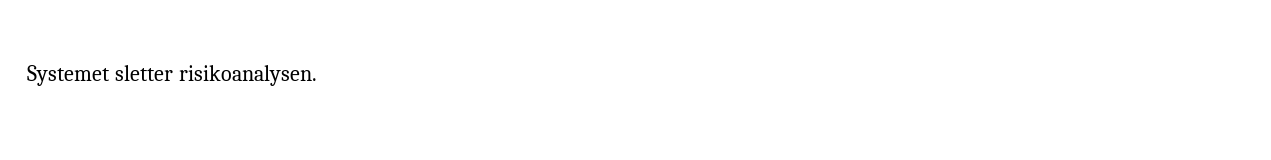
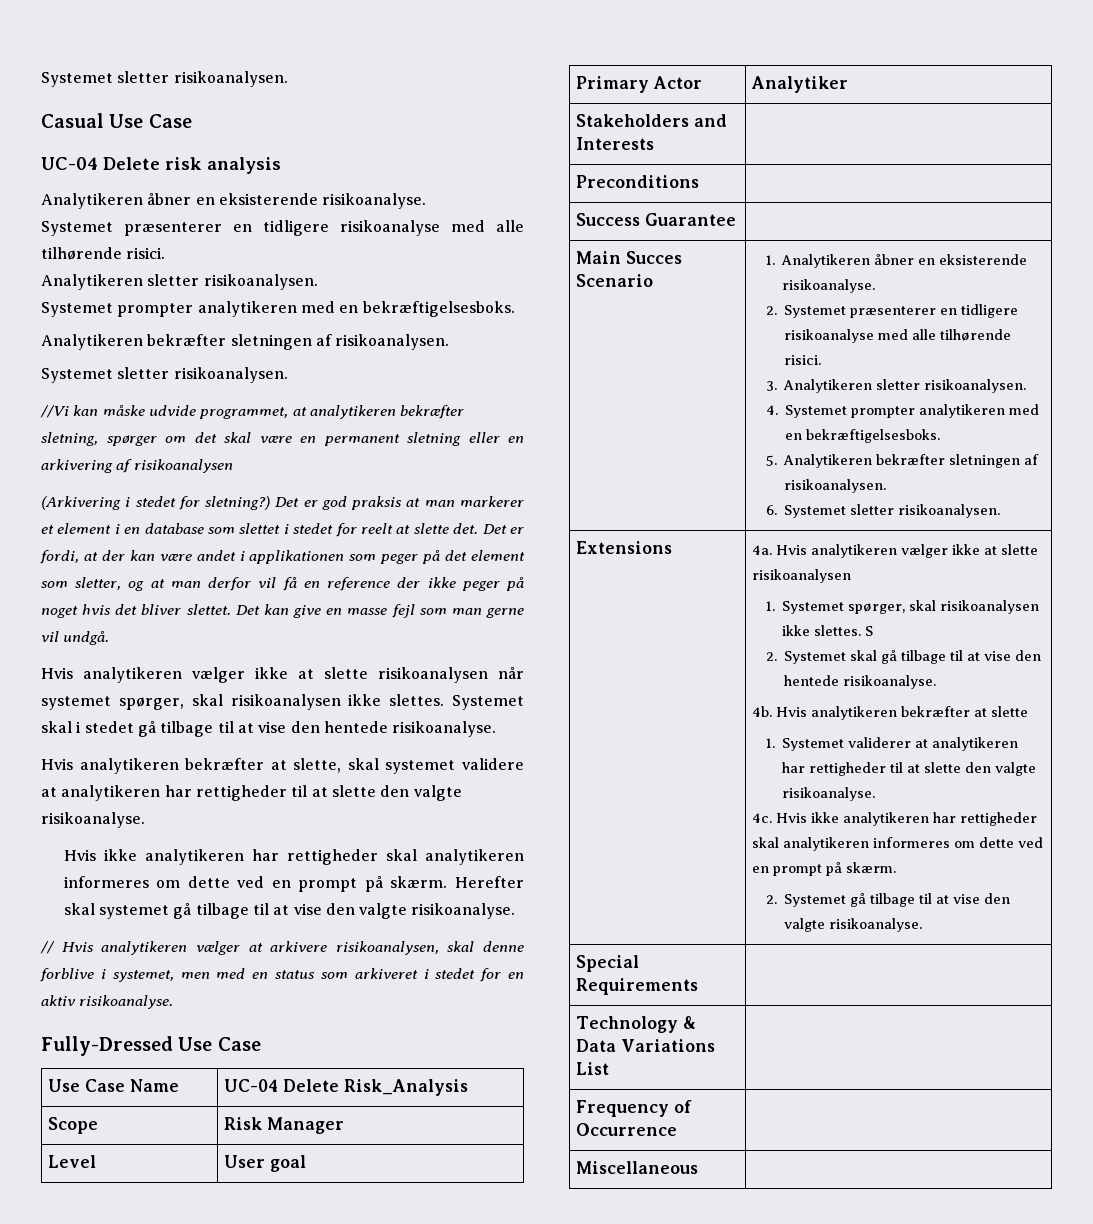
[27,65,317,86] Systemet sletter risikoanalysen. -> [41,71,288,87] [41,113,192,128] [41,157,281,174] [41,193,427,209] [41,220,524,236] [41,247,166,260] [41,274,318,290] [41,301,515,317] [41,334,450,350] [41,367,288,383] [40,405,465,419] [41,432,524,446] [41,459,233,473] [41,496,524,510] [41,523,524,537] [40,550,525,564] [41,577,524,591] [41,604,524,618] [41,631,110,645] [41,667,524,683] [41,694,524,710] [41,721,497,737] [41,758,524,774] [41,785,462,801] [41,812,145,828] [63,849,524,865] [63,876,524,892] [63,903,516,919] [40,941,524,955] [40,968,524,982] [41,995,174,1009] [41,1036,261,1056] [48,1079,179,1092] [224,1079,468,1096] [48,1117,99,1134] [224,1117,345,1134] [48,1155,97,1168] [224,1155,307,1172] [576,76,703,93] [751,76,849,93] [576,114,728,127] [576,137,655,150] [576,175,700,188] [576,213,737,226] [576,251,683,264] [576,274,654,287] [765,254,1028,268] [782,279,876,293] [765,304,1019,318] [784,329,1012,343] [784,355,822,365] [765,379,1027,393] [765,404,1040,418] [785,429,941,443] [765,454,1040,468] [784,479,887,493] [765,504,1001,518] [576,541,673,554] [752,544,1039,558] [752,569,852,583] [765,600,1040,614] [782,625,874,636] [765,650,1042,664] [784,675,937,689] [752,706,1029,720] [765,737,1019,751] [782,762,1037,776] [782,787,876,801] [752,812,1038,826] [752,837,1044,851] [752,862,897,876] [765,893,1011,907] [784,918,923,932] [576,955,640,972] [576,978,699,995] [576,1016,697,1033] [576,1039,716,1052] [576,1062,610,1075] [576,1100,693,1117] [576,1123,678,1136] [576,1161,699,1174] Systemet sletter risikoanalysen. // Casual Use Case // UC-04 Delete risk analysis // Analytikeren åbner en eksisterende risikoanalyse. // Systemet præsenterer en tidligere risikoanalyse med alle tilhørende risici. // Analytikeren sletter risikoanalysen. // Systemet prompter analytikeren med en bekræftigelsesboks. // Analytikeren bekræfter sletningen af risikoanalysen. // Systemet sletter risikoanalysen. // //Vi kan måske udvide programmet, at analytikeren bekræfter sletning, spørger om det skal være en permanent sletning eller en arkivering af risikoanalysen // (Arkivering i stedet for sletning?) Det er god praksis at man markerer et element i en database som slettet i stedet for reelt at slette det. Det er fordi, at der kan være andet i applikationen som peger på det element som sletter, og at man derfor vil få en reference der ikke peger på noget hvis det bliver slettet. Det kan give en masse fejl som man gerne vil undgå. // Hvis analytikeren vælger ikke at slette risikoanalysen når systemet spørger, skal risikoanalysen ikke slettes. Systemet skal i stedet gå tilbage til at vise den hentede risikoanalyse. // Hvis analytikeren bekræfter at slette, skal systemet validere at analytikeren har rettigheder til at slette den valgte risikoanalyse. // Hvis ikke analytikeren har rettigheder skal analytikeren informeres om dette ved en prompt på skærm. Herefter skal systemet gå tilbage til at vise den valgte risikoanalyse. // // Hvis analytikeren vælger at arkivere risikoanalysen, skal denne forblive i systemet, men med en status som arkiveret i stedet for en aktiv risikoanalyse. // Fully-Dressed Use Case // Use Case Name | UC-04 Delete Risk_Analysis // Scope | Risk Manager // Level | User goal // Primary Actor | Analytiker // Stakeholders and Interests | // Preconditions | // Success Guarantee | // Main Succes Scenario | 1. Analytikeren åbner en eksisterende risikoanalyse. // 2. Systemet præsenterer en tidligere risikoanalyse med alle tilhørende risici. // 3. Analytikeren sletter risikoanalysen. // 4. Systemet prompter analytikeren med en bekræftigelsesboks. // 5. Analytikeren bekræfter sletningen af risikoanalysen. // 6. Systemet sletter risikoanalysen. // Extensions | 4a. Hvis analytikeren vælger ikke at slette risikoanalysen // 1. Systemet spørger, skal risikoanalysen ikke slettes. S // 2. Systemet skal gå tilbage til at vise den hentede risikoanalyse. // 4b. Hvis analytikeren bekræfter at slette // 1. Systemet validerer at analytikeren har rettigheder til at slette den valgte risikoanalyse. // 4c. Hvis ikke analytikeren har rettigheder skal analytikeren informeres om dette ved en prompt på skærm. // 2. Systemet gå tilbage til at vise den valgte risikoanalyse. // Special Requirements | // Technology & Data Variations List | // Frequency of Occurrence | // Miscellaneous |

